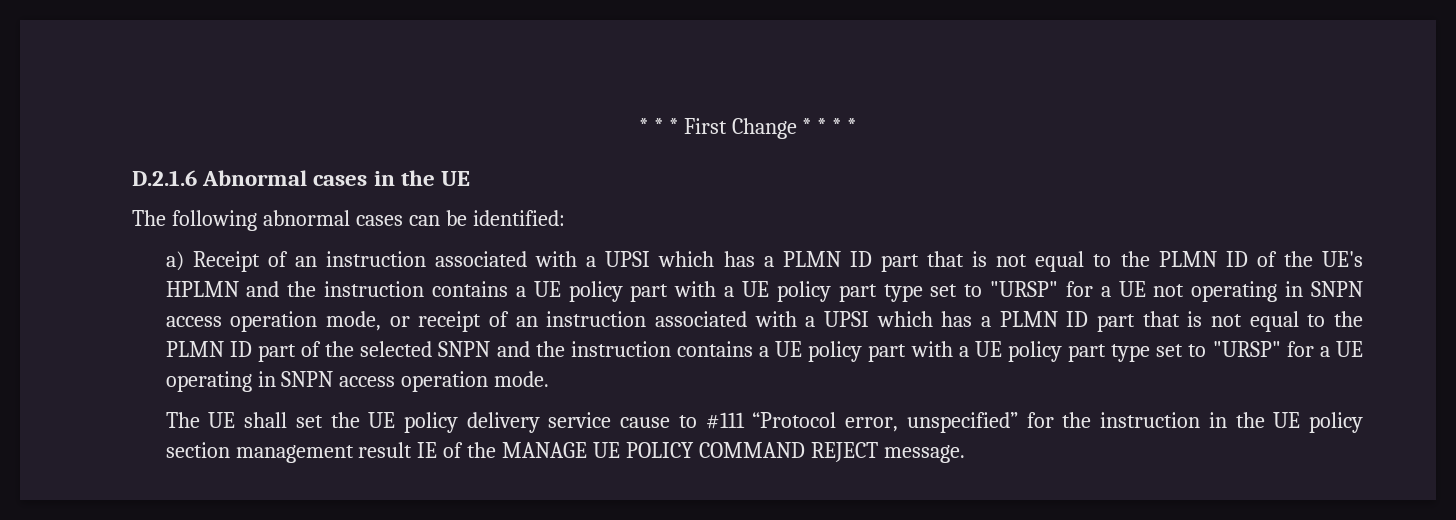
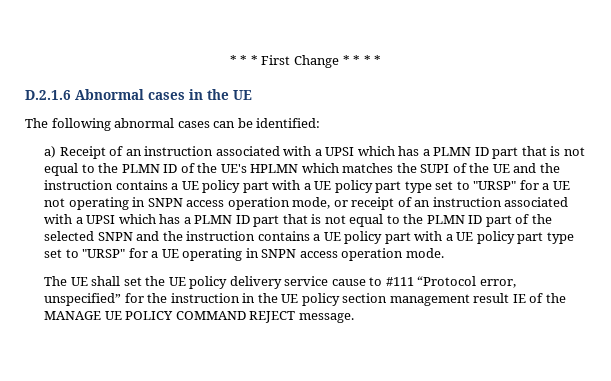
(239, 289) none -> [301,163,510,173] which matches the SUPI of the UE

